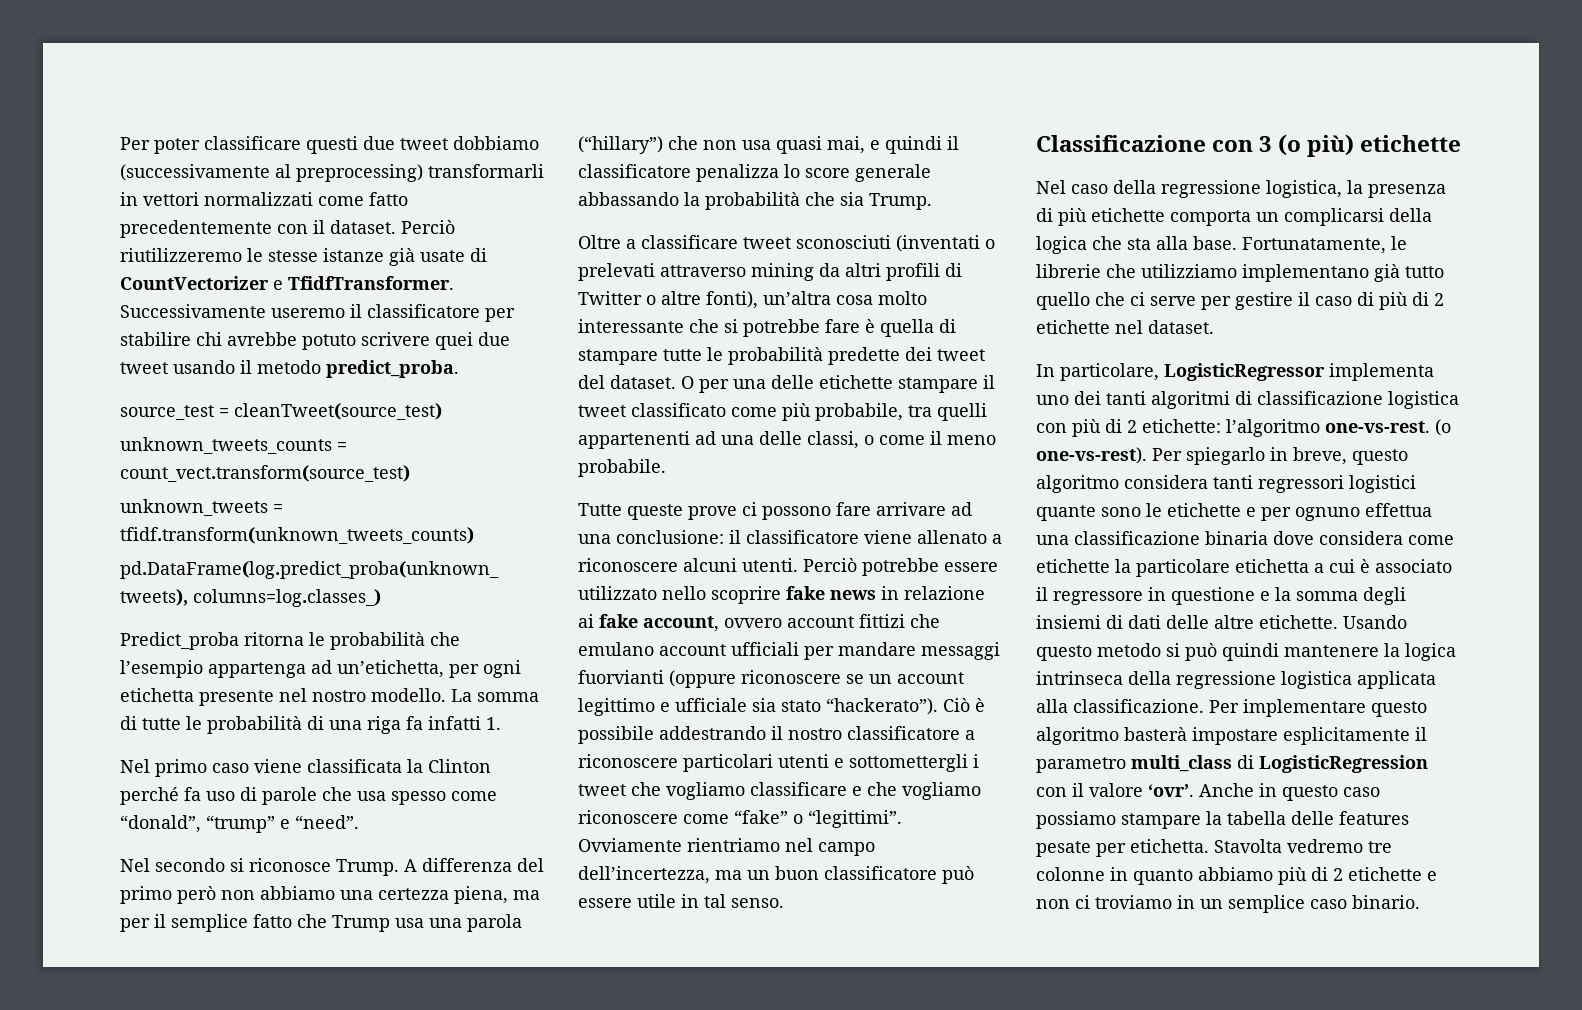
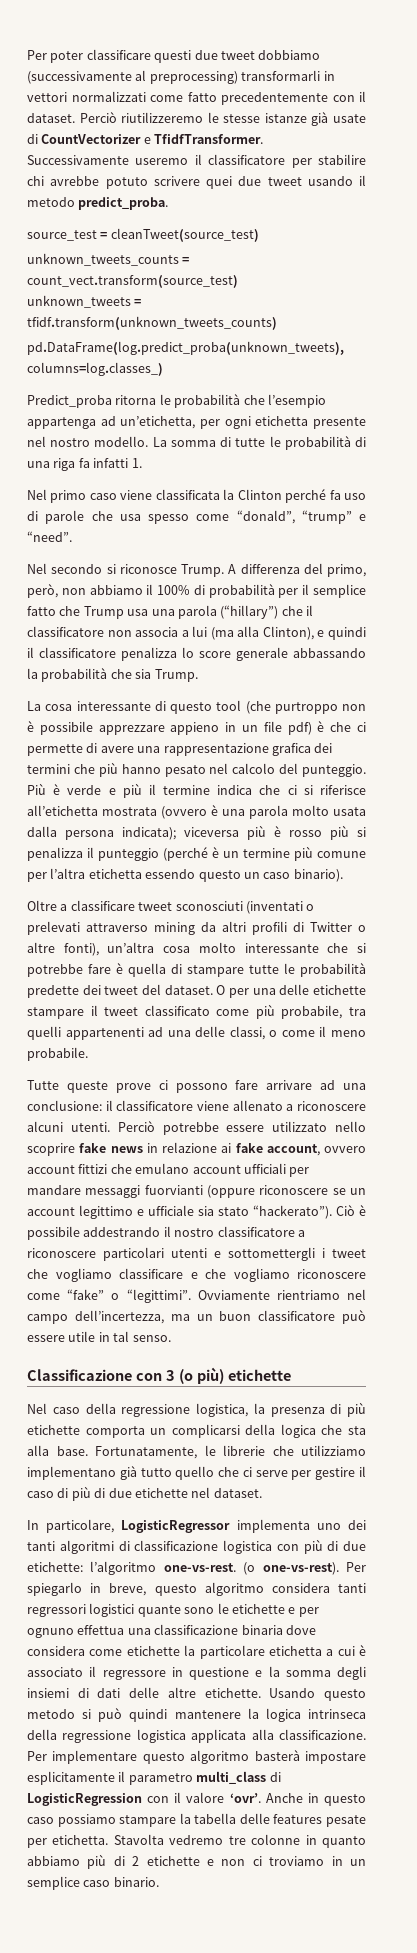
[120,886,540,904] primo però non abbiamo una certezza piena, ma -> [327,564,366,577] [27,584,275,598] primo, però, non abbiamo il 100% di probabilità
[703,136,865,154] non usa quasi mai, -> [306,605,313,616] [27,626,314,640] il classificatore non associa a lui (ma alla Clinton),
(932, 201) none -> [27,700,366,714] [27,721,367,735] [27,743,333,756] [27,762,366,777] [27,783,367,798] [27,805,366,819] [27,825,366,840] [27,846,366,861] [27,868,343,882] // La cosa interessante di questo tool (che purtroppo non è possibile apprezzare appieno in un file pdf) è che ci permette di avere una rappresentazione grafica dei termini che più hanno pesato nel calcolo del punteggio. Più è verde e più il termine indica che ci si riferisce all’etichetta mostrata (ovvero è una parola molto usata dalla persona indicata); viceversa più è rosso più si penalizza il punteggio (perché è un termine più comune per l’altra etichetta essendo questo un caso binario).
[1434,293,1444,306] 2 -> [108,1488,132,1498] due
[1127,420,1137,433] 2 -> [343,1541,366,1551] due

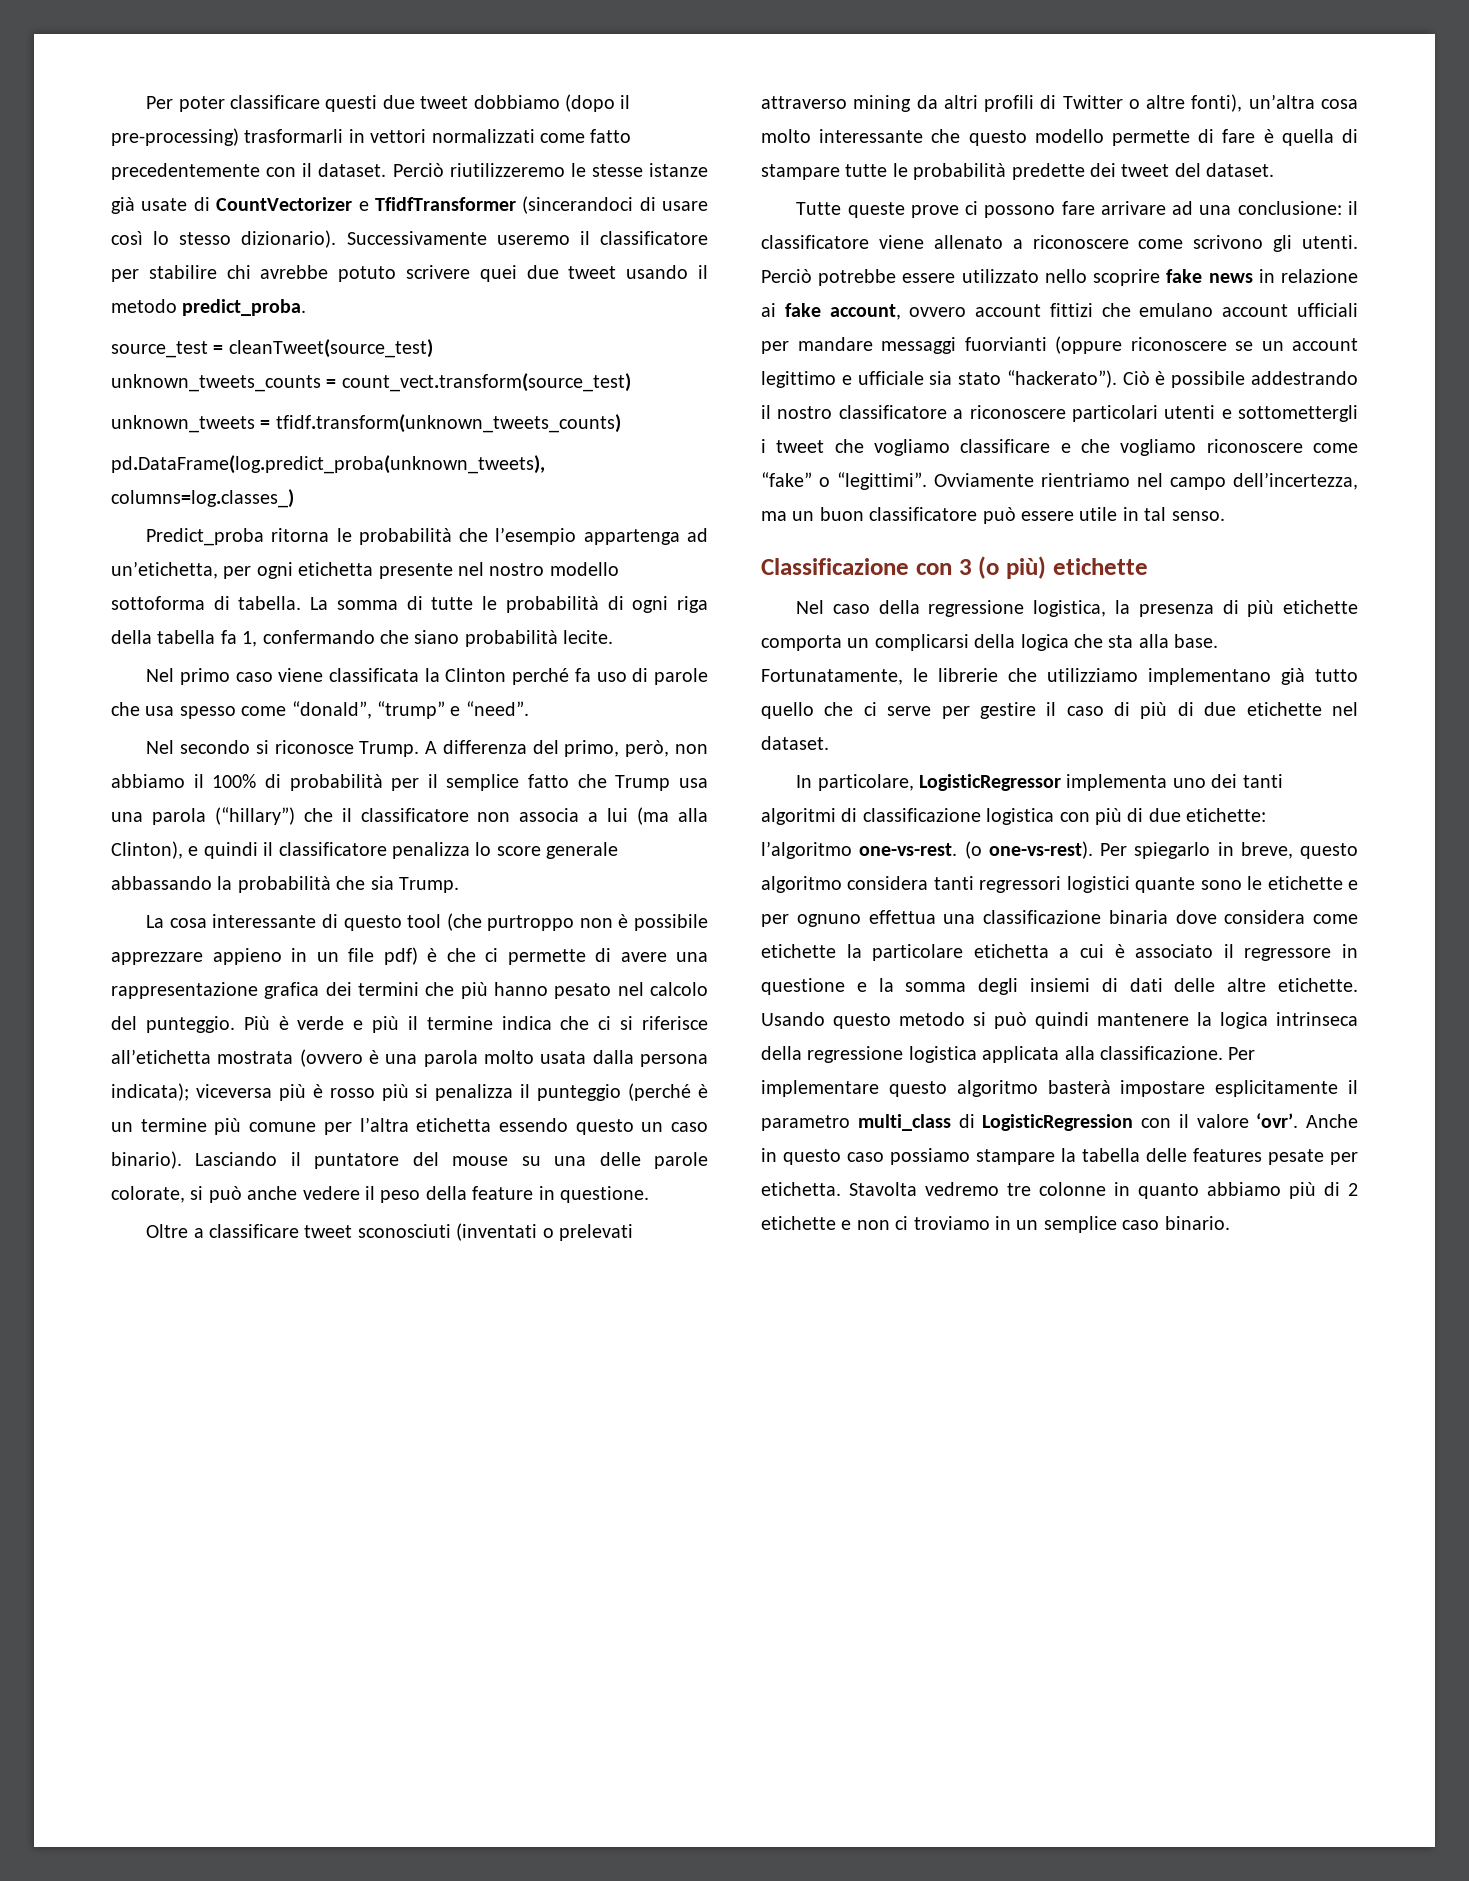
[27,70,321,84] (successivamente al preprocessing) transformarli -> [565,94,631,112] [111,128,344,146] (dopo il pre-processing) trasformarli
[154,134,264,144] TfidfTransformer. -> [374,196,708,214] [111,230,337,248] TfidfTransformer (sincerandoci di usare così lo stesso dizionario).
[94,436,149,447] modello. -> [549,562,619,576] [111,596,302,610] modello sottoforma di tabella.
[27,458,142,471] una riga fa infatti 1. -> [632,596,709,613] [111,630,614,647] ogni riga della tabella fa 1, confermando che siano probabilità lecite.
(343, 875) none -> [195,1152,709,1169] [111,1186,649,1203] Lasciando il puntatore del mouse su una delle parole colorate, si può anche vedere il peso della feature in questione.
[357,943,367,953] [27,964,83,977] si potrebbe -> [968,129,1215,146] questo modello permette di
[216,984,366,998] [27,1004,366,1019] [27,1026,366,1040] [27,1047,88,1061] O per una delle etichette stampare il tweet classificato come più probabile, tra quelli appartenenti ad una delle classi, o come il meno probabile. -> (1275, 170) none
[27,1121,63,1132] alcuni -> [1138,235,1293,252] come scrivono gli

